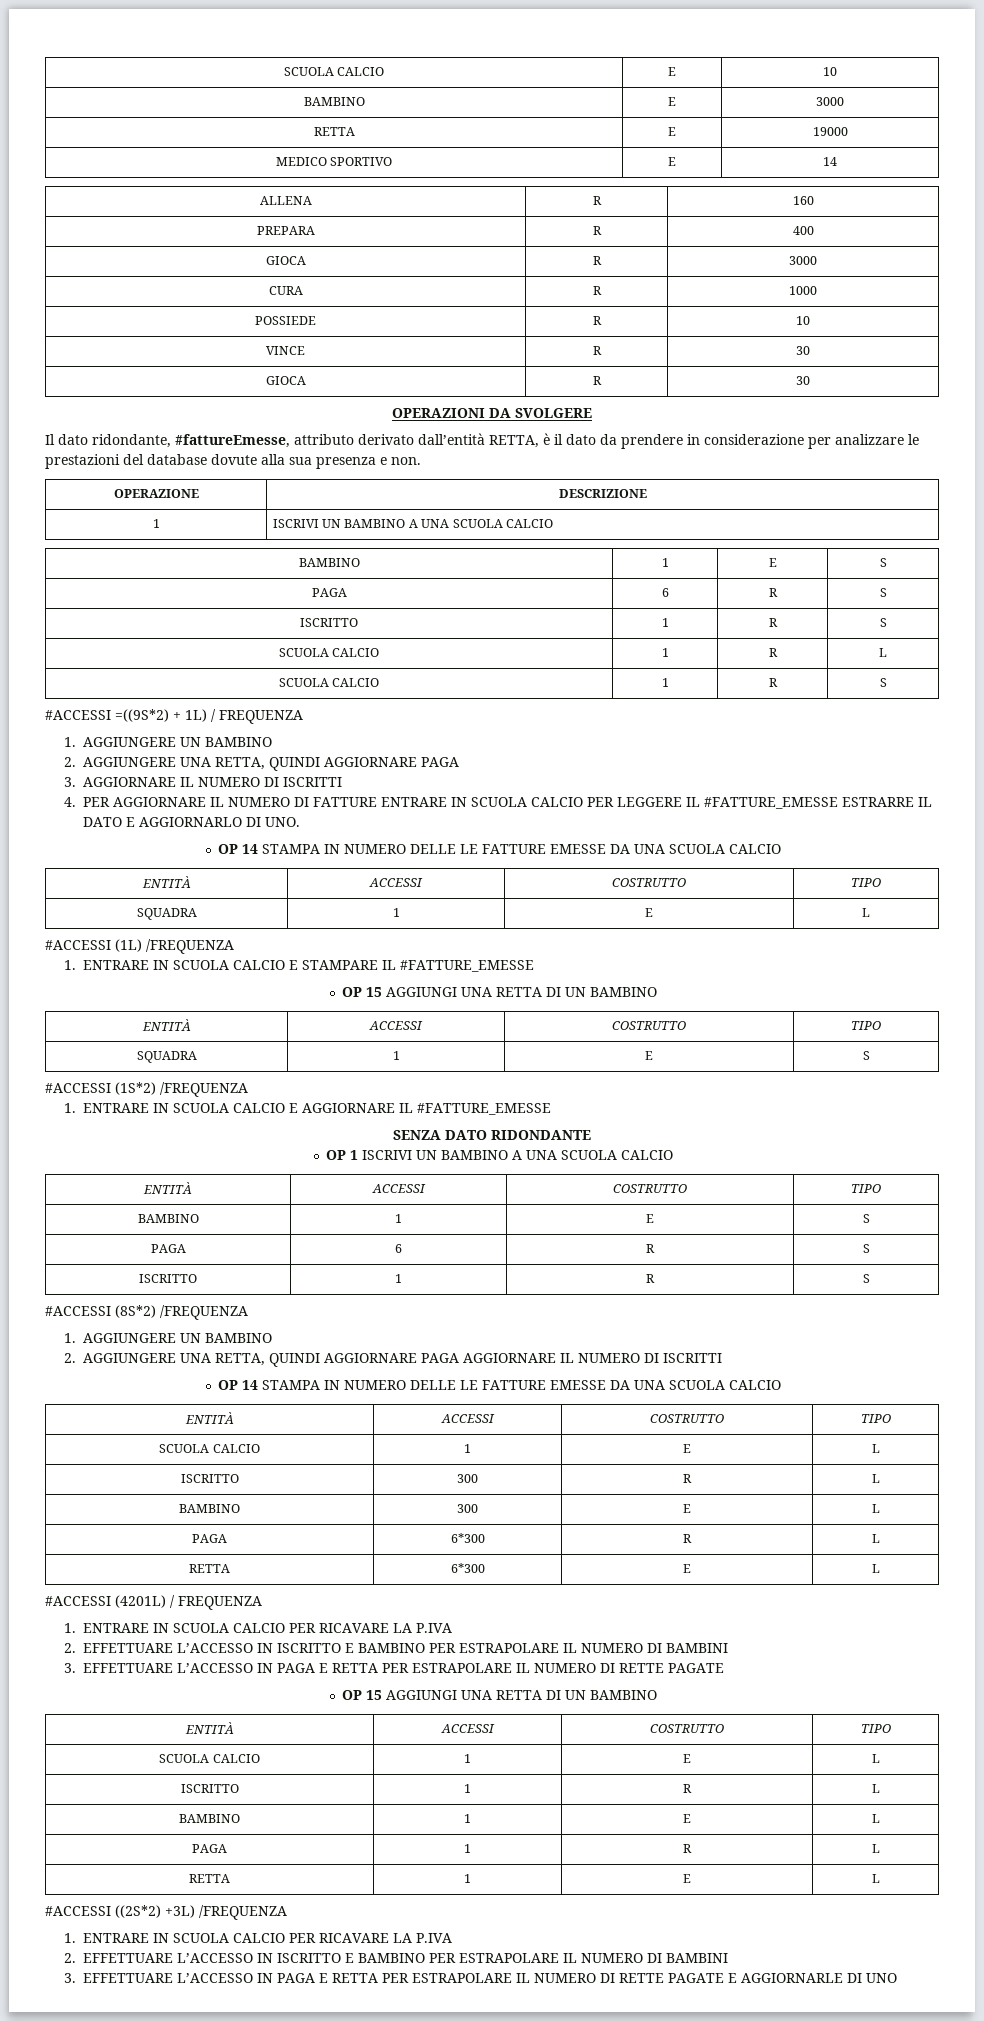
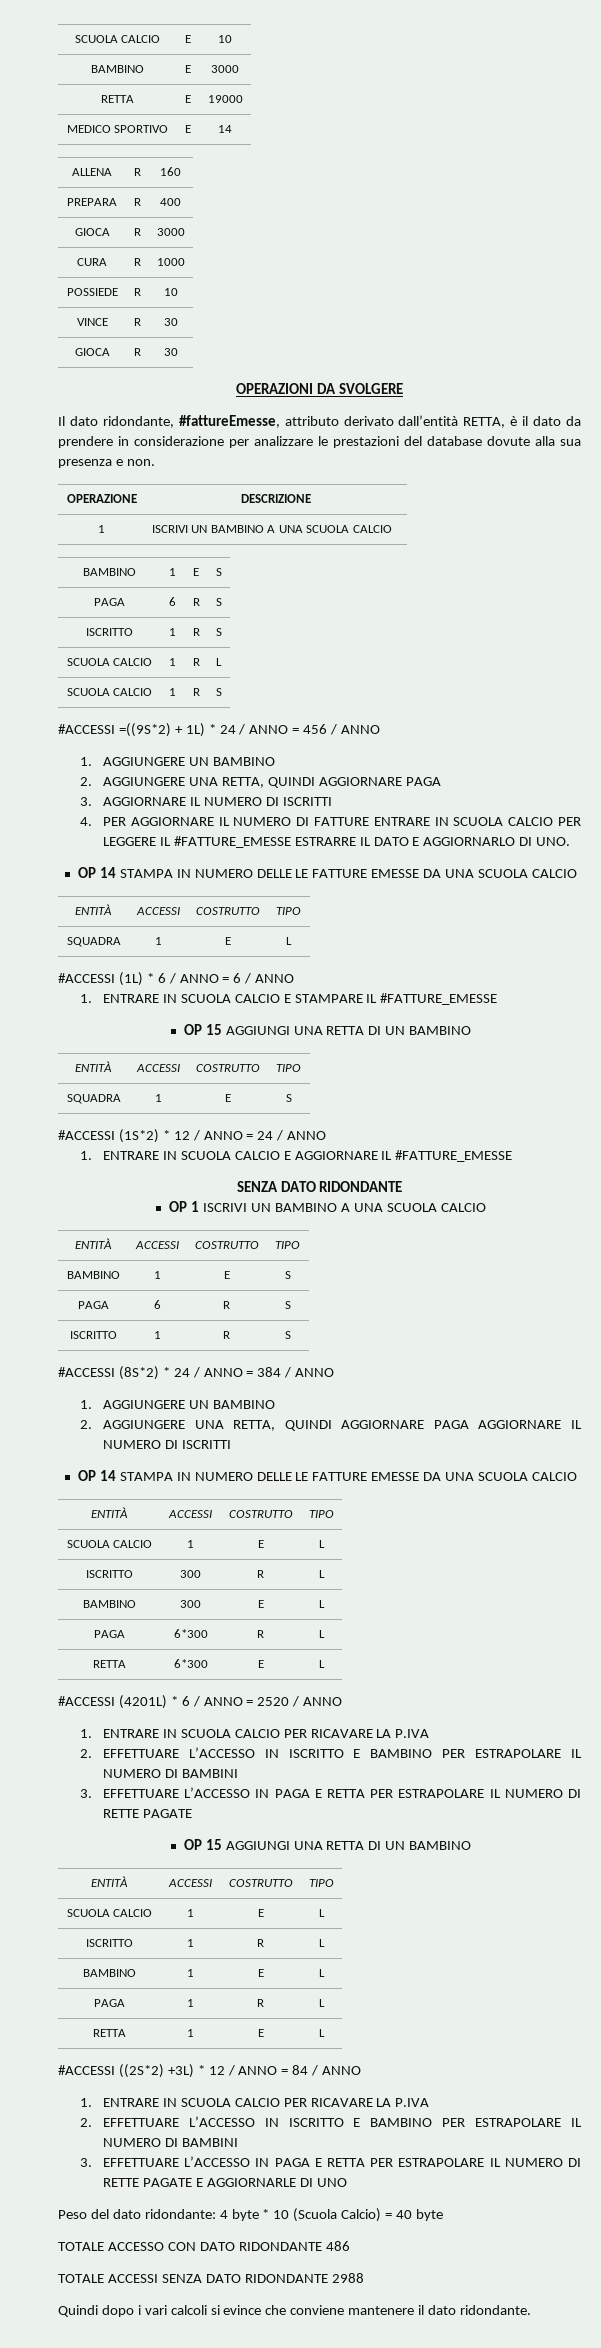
[211,709,303,724] / FREQUENZA -> [208,724,381,735] * 24 / ANNO = 456 / ANNO
[146,939,234,954] /FREQUENZA -> [146,973,295,984] * 6 / ANNO = 6 / ANNO
[160,1082,248,1097] /FREQUENZA -> [162,1130,327,1141] * 12 / ANNO = 24 / ANNO
[160,1305,248,1320] /FREQUENZA -> [162,1367,335,1378] * 24 / ANNO = 384 / ANNO
[170,1595,262,1610] / FREQUENZA -> [170,1696,343,1707] * 6 / ANNO = 2520 / ANNO
[199,1905,287,1920] /FREQUENZA -> [197,2065,362,2076] * 12 / ANNO = 84 / ANNO
(897, 1978) none -> [58,2208,443,2222] [58,2241,350,2251] [58,2273,364,2283] [58,2305,531,2317] // Peso del dato ridondante: 4 byte * 10 (Scuola Calcio) = 40 byte // TOTALE ACCESSO CON DATO RIDONDANTE 486 // TOTALE ACCESSI SENZA DATO RIDONDANTE 2988 // Quindi dopo i vari calcoli si evince che conviene mantenere il dato ridondante.

